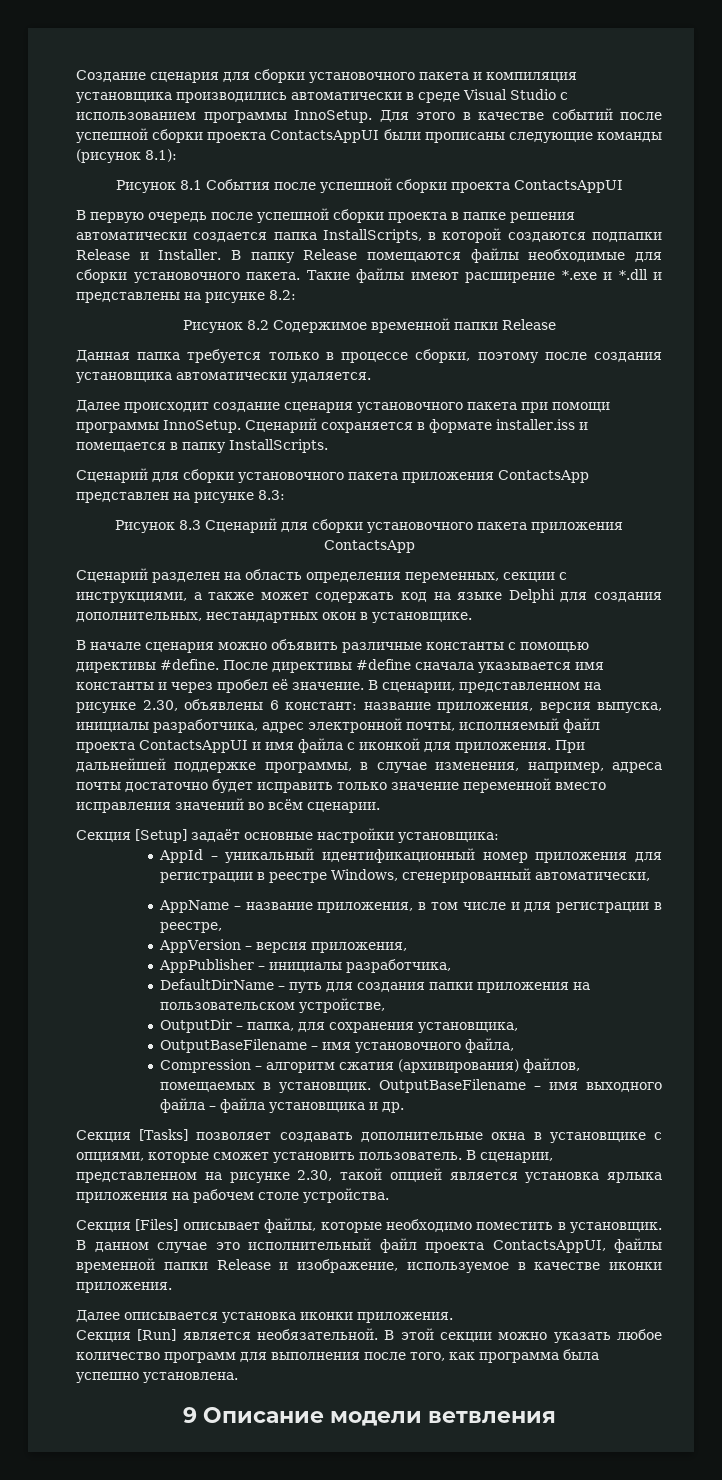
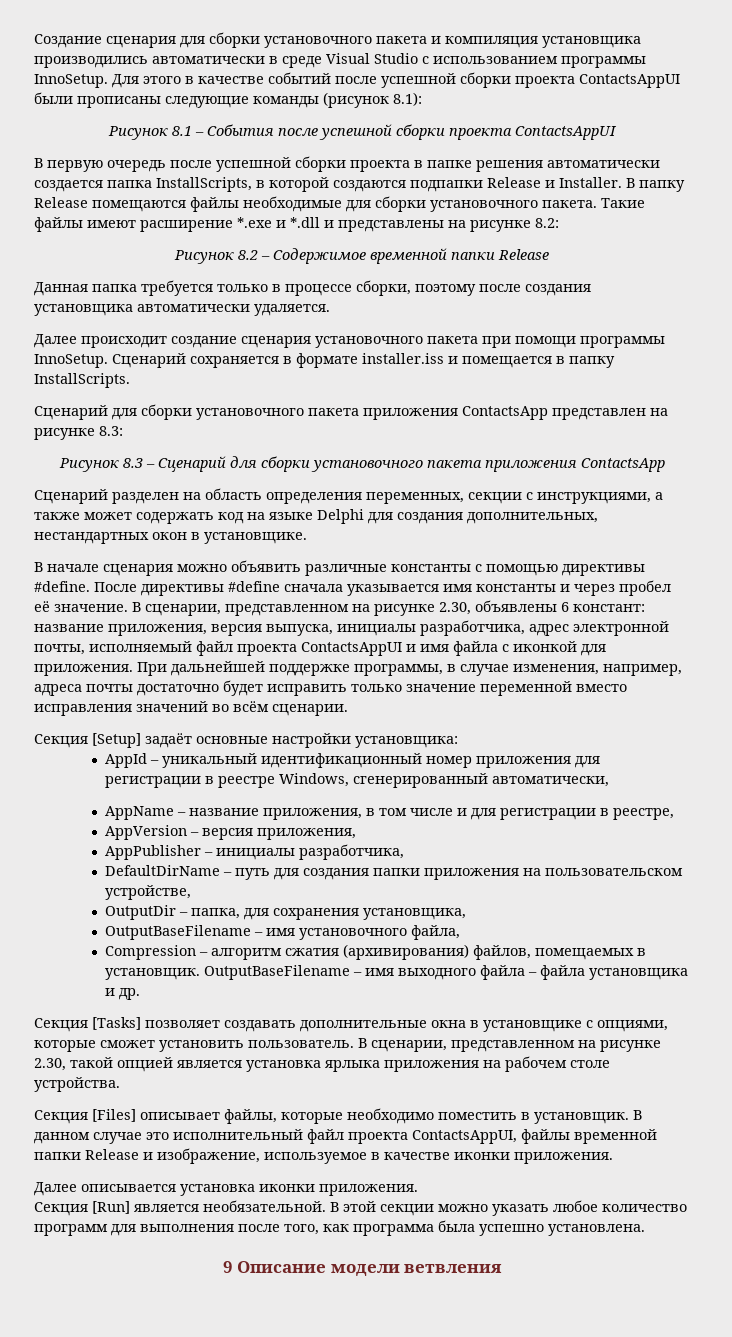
(202, 185) none -> [195,132,204,136] –
(269, 325) none -> [261,256,270,260] –
(201, 525) none -> [145,464,155,468] –

